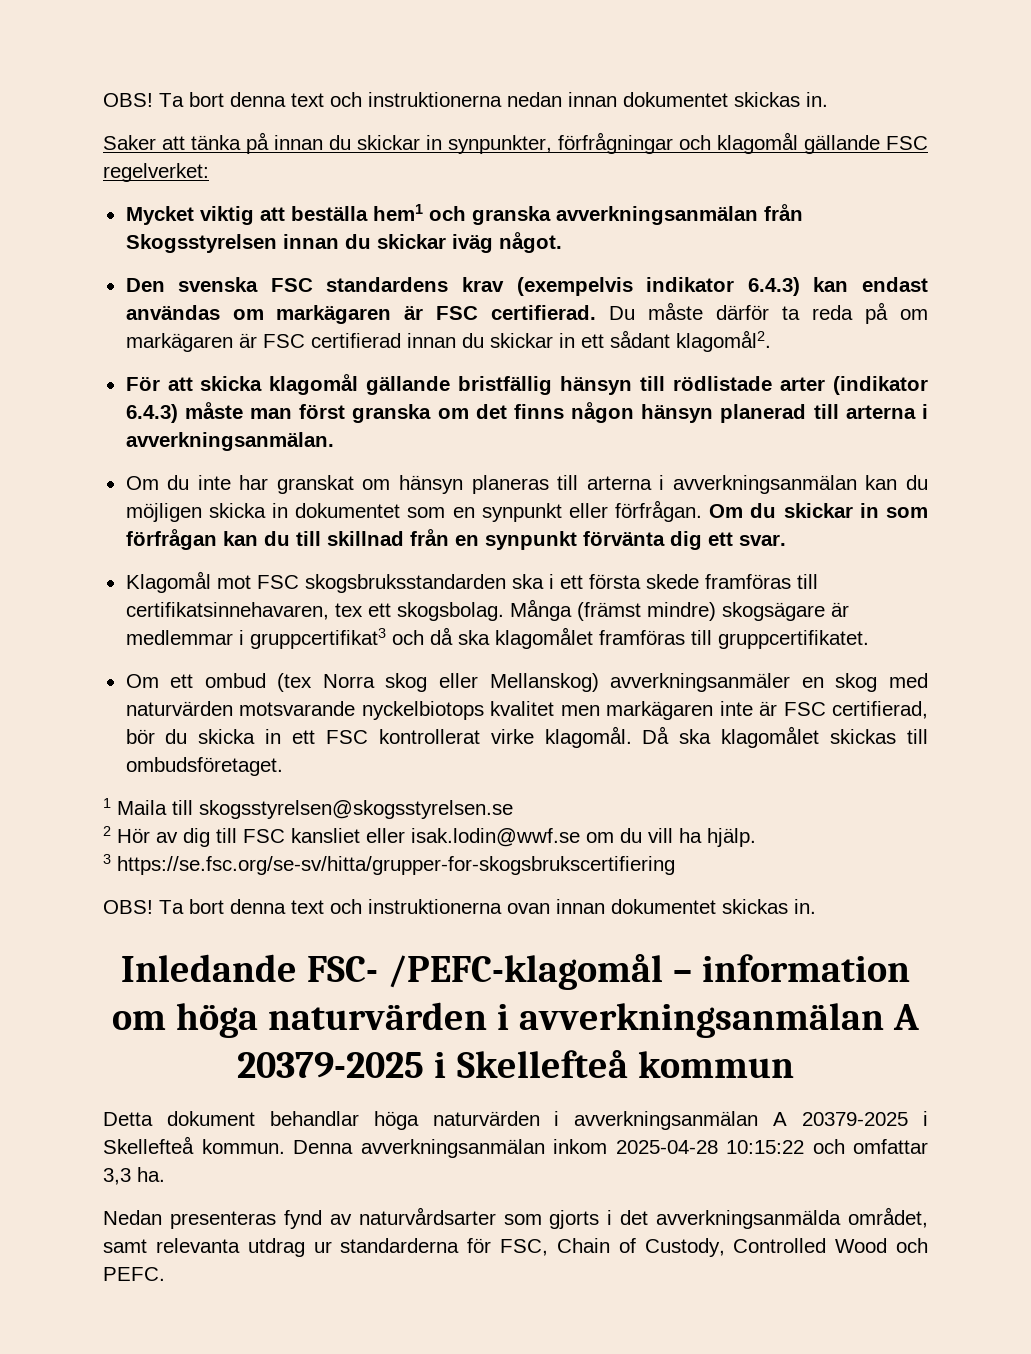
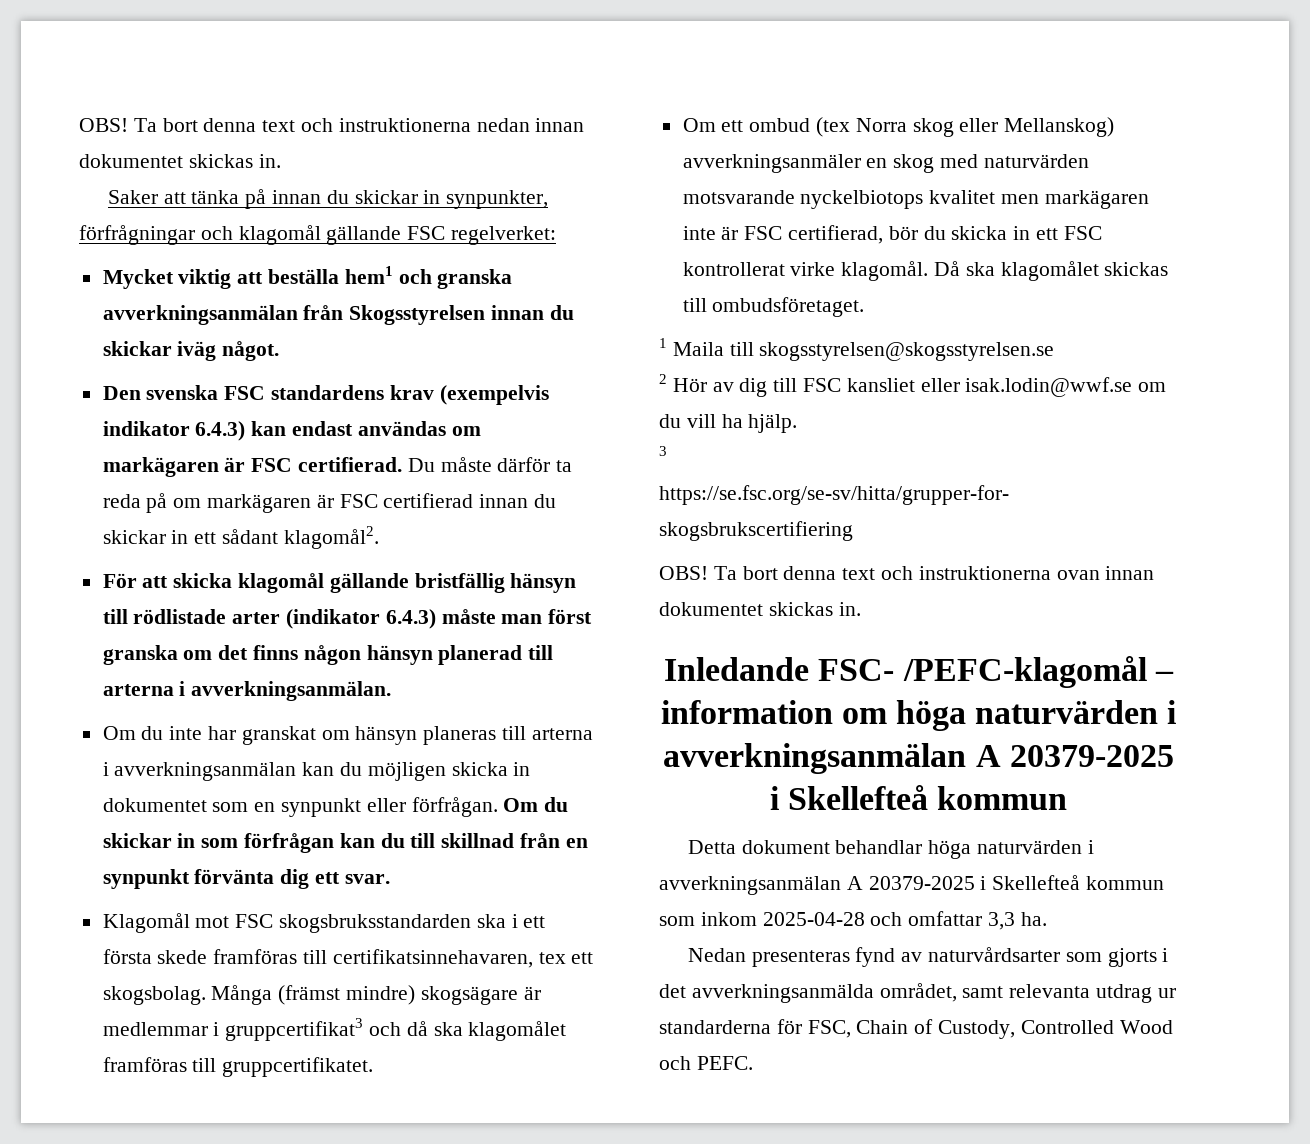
[201,1139,545,1158] kommun. Denna avverkningsanmälan -> [1086,876,1165,890] [659,916,695,926] kommun som
[726,1140,804,1154] 10:15:22 -> (865, 919) none

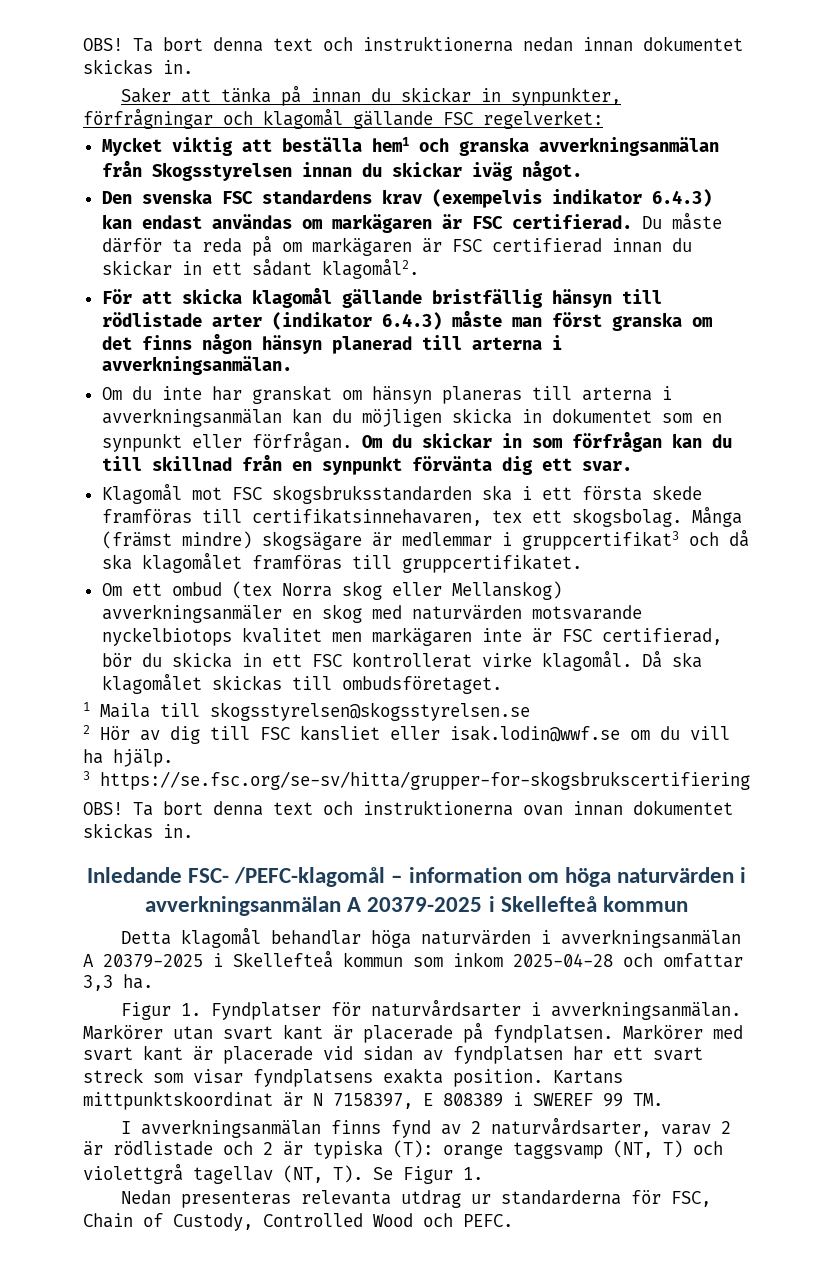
[741,840,830,854] dokument -> [181,927,262,948] klagomål
[687,947,1169,967] [659,983,1004,1003] Nedan presenteras fynd av naturvårdsarter som gjorts i det avverkningsanmälda området, samt -> [121,999,742,1020] [83,1022,743,1043] [83,1045,703,1064] [83,1068,623,1087] [83,1091,663,1110] [121,1117,732,1138] [83,1140,723,1159] [83,1163,483,1184] [121,1190,292,1208] Figur 1. Fyndplatser för naturvårdsarter i avverkningsanmälan. Markörer utan svart kant är placerade på fyndplatsen. Markörer med svart kant är placerade vid sidan av fyndplatsen har ett svart streck som visar fyndplatsens exakta position. Kartans mittpunktskoordinat är N 7158397, E 808389 i SWEREF 99 TM. // I avverkningsanmälan finns fynd av 2 naturvårdsarter, varav 2 är rödlistade och 2 är typiska (T): orange taggsvamp (NT, T) och violettgrå tagellav (NT, T). Se Figur 1. // Nedan presenteras

